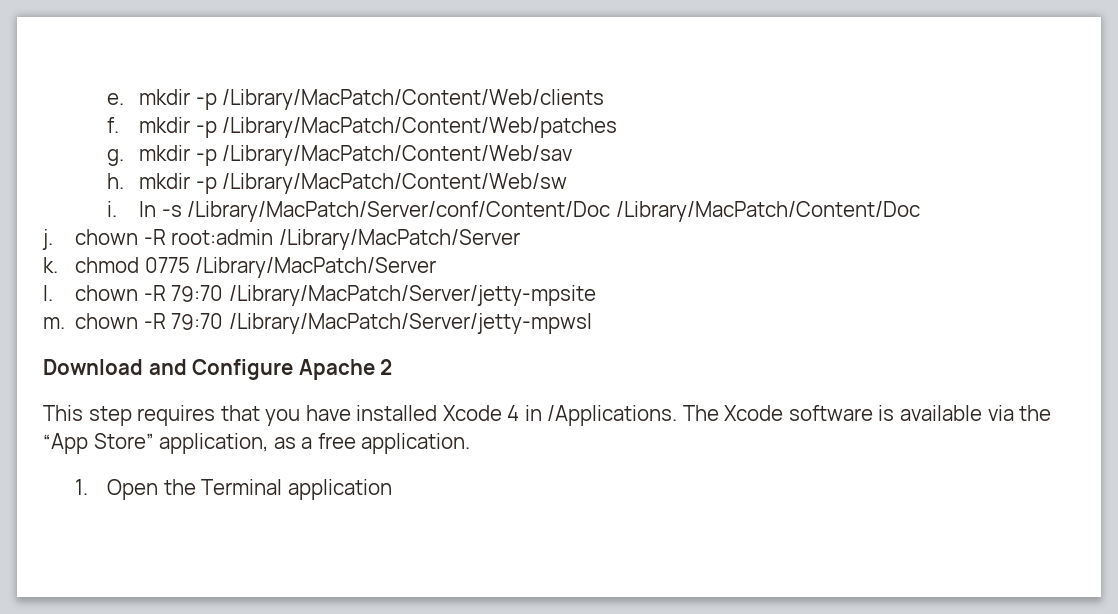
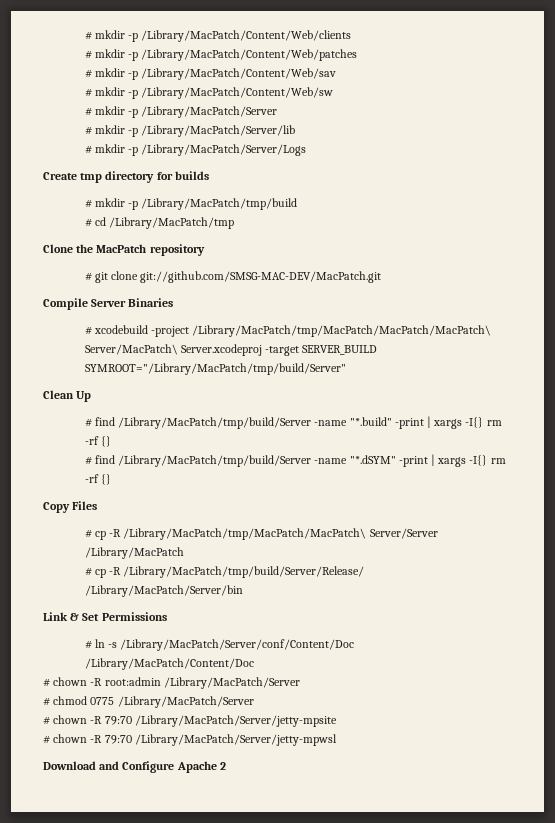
[107,93,125,105] e. -> [84,31,92,40] #
[107,117,120,133] f. -> [84,50,92,59] #
[107,149,125,166] g. -> [84,69,92,78] #
[107,173,125,189] h. -> [84,88,92,97] #
[107,201,118,217] i. -> [84,106,278,118] [84,125,296,137] [84,144,307,156] [43,171,209,183] [84,198,298,210] [84,217,235,229] [43,244,205,256] [84,271,382,283] [43,298,174,310] [84,325,492,337] [84,344,378,356] [84,363,346,375] [43,390,92,402] [84,416,502,429] [84,436,111,447] [84,454,506,467] [84,474,111,485] [43,501,98,513] [84,528,438,540] [84,547,184,559] [84,566,365,578] [84,585,243,597] [43,612,167,621] [84,640,92,649] # mkdir -p /Library/MacPatch/Server // # mkdir -p /Library/MacPatch/Server/lib // # mkdir -p /Library/MacPatch/Server/Logs // Create tmp directory for builds // # mkdir -p /Library/MacPatch/tmp/build // # cd /Library/MacPatch/tmp // Clone the MacPatch repository // # git clone git://github.com/SMSG-MAC-DEV/MacPatch.git // Compile Server Binaries // # xcodebuild -project /Library/MacPatch/tmp/MacPatch/MacPatch/MacPatch\ Server/MacPatch\ Server.xcodeproj -target SERVER_BUILD SYMROOT="/Library/MacPatch/tmp/build/Server" // Clean Up // # find /Library/MacPatch/tmp/build/Server -name "*.build" -print | xargs -I{} rm -rf {} // # find /Library/MacPatch/tmp/build/Server -name "*.dSYM" -print | xargs -I{} rm -rf {} // Copy Files // # cp -R /Library/MacPatch/tmp/MacPatch/MacPatch\ Server/Server /Library/MacPatch // # cp -R /Library/MacPatch/tmp/build/Server/Release/ /Library/MacPatch/Server/bin // Link & Set Permissions // #
[42,229,53,250] j. -> [43,678,50,687] #
[43,257,58,273] k. -> [43,697,50,706] #
[43,285,53,301] l. -> [43,716,50,725] #
[43,317,65,329] m. -> [43,735,50,744] #
[43,405,1052,426] [43,433,471,454] [75,479,392,500] // This step requires that you have installed Xcode 4 in /Applications. The Xcode software is available via the “App Store” application, as a free application. // 1. Open the Terminal application -> (226, 766) none

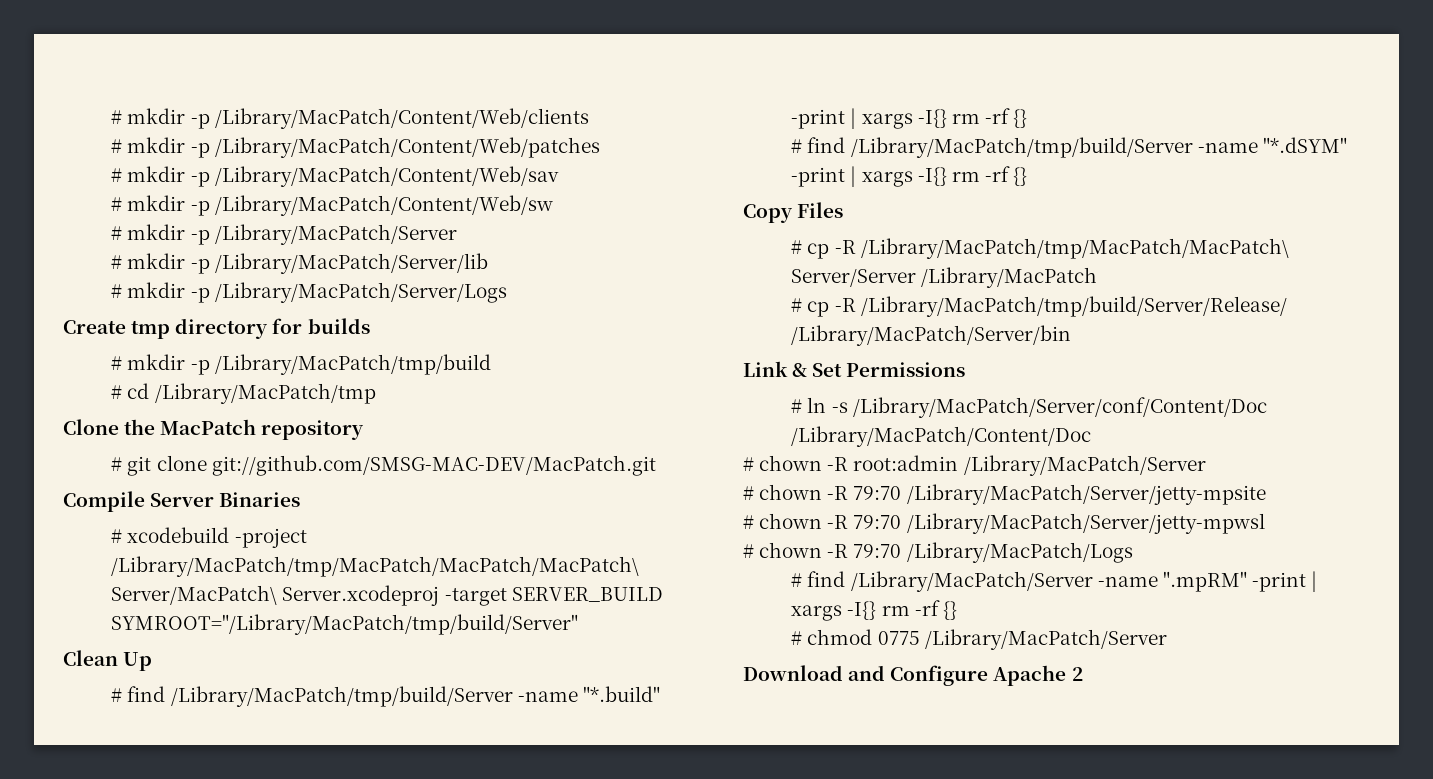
[43,696,254,708] // # chmod 0775 /Library/MacPatch/Server -> (1206, 465) none
(337, 740) none -> [743,542,1133,563] [791,571,1318,592] [791,600,957,621] [791,629,1167,650] // # chown -R 79:70 /Library/MacPatch/Logs // # find /Library/MacPatch/Server -name ".mpRM" -print | xargs -I{} rm -rf {} // # chmod 0775 /Library/MacPatch/Server

